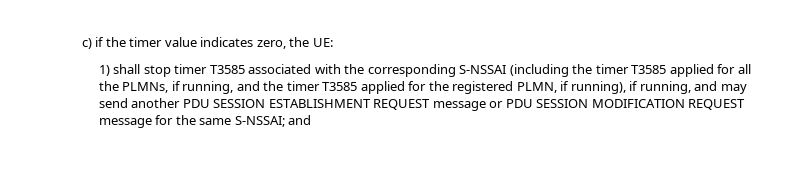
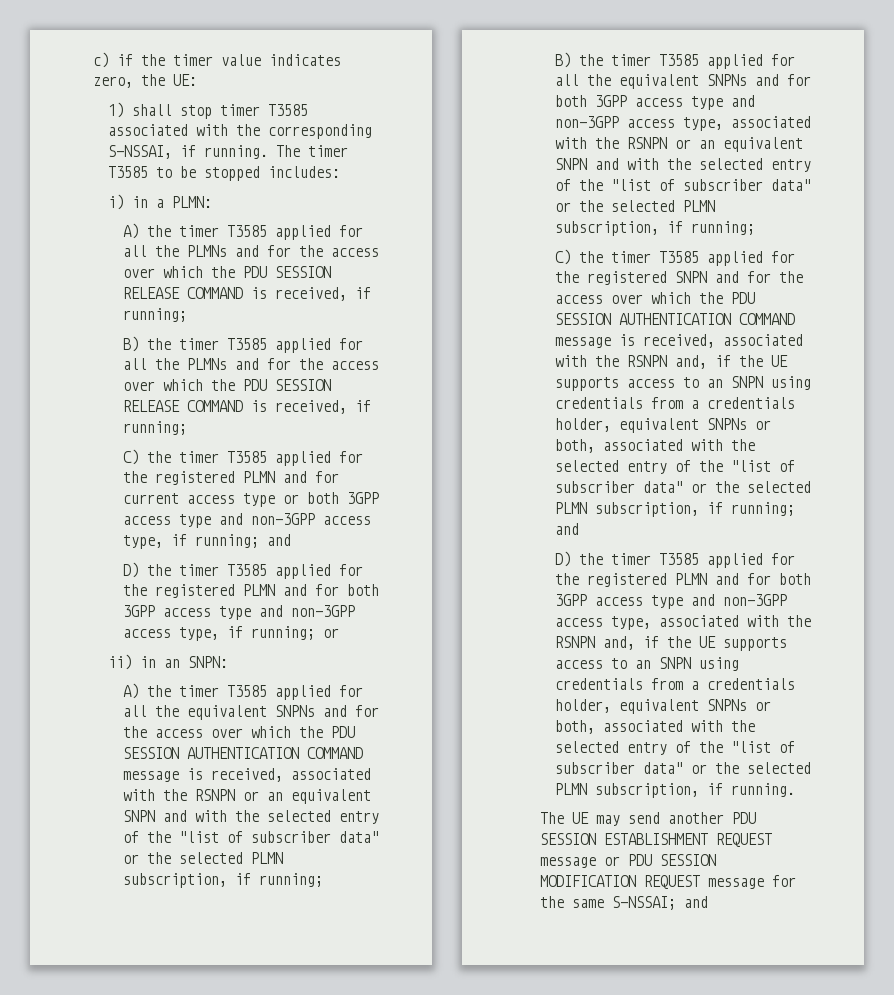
[459,64,751,77] [98,81,718,94] S-NSSAI (including the timer T3585 applied for all the PLMNs, if running, and the timer T3585 applied for the registered PLMN, if running), if running, and -> [107,145,348,159] [107,166,340,181] [107,194,212,210] [122,223,363,240] [122,245,379,257] [122,266,331,278] [122,287,371,301] [122,308,187,322] [122,336,363,353] [122,358,379,370] [122,379,331,391] [122,400,371,414] [122,421,187,435] [122,449,363,466] [122,471,339,485] [122,492,379,507] [122,513,371,528] [122,534,291,549] [122,562,363,579] [122,584,379,598] [122,605,355,620] [122,626,339,641] [107,654,228,670] [122,683,363,700] [122,705,379,720] [122,726,355,738] [122,747,363,759] [122,768,371,782] [122,789,371,804] [122,810,379,824] [122,831,379,843] [122,852,283,864] [122,873,323,888] [554,52,795,69] [554,74,811,89] [554,95,755,110] [554,116,811,131] [554,137,803,152] [554,158,811,172] [554,179,811,191] [554,200,715,212] [554,221,755,236] [554,249,795,266] [554,271,803,285] [554,292,755,304] [554,313,795,325] [554,334,803,348] [554,355,788,369] [554,376,811,391] [554,397,795,409] [554,418,771,433] [554,439,755,453] [554,460,795,474] [554,481,811,493] [554,502,795,517] [554,523,579,535] [554,551,795,568] [554,573,811,587] [554,594,787,609] [554,615,811,630] [554,636,787,651] [554,657,739,671] [554,678,795,690] [554,699,771,714] [554,720,755,734] [554,741,795,755] [554,762,811,774] [554,783,795,798] [539,812,589,824] S-NSSAI, if running. The timer T3585 to be stopped includes: // i) in a PLMN: // A) the timer T3585 applied for all the PLMNs and for the access over which the PDU SESSION RELEASE COMMAND is received, if running; // B) the timer T3585 applied for all the PLMNs and for the access over which the PDU SESSION RELEASE COMMAND is received, if running; // C) the timer T3585 applied for the registered PLMN and for current access type or both 3GPP access type and non-3GPP access type, if running; and // D) the timer T3585 applied for the registered PLMN and for both 3GPP access type and non-3GPP access type, if running; or // ii) in an SNPN: // A) the timer T3585 applied for all the equivalent SNPNs and for the access over which the PDU SESSION AUTHENTICATION COMMAND message is received, associated with the RSNPN or an equivalent SNPN and with the selected entry of the "list of subscriber data" or the selected PLMN subscription, if running; // B) the timer T3585 applied for all the equivalent SNPNs and for both 3GPP access type and non-3GPP access type, associated with the RSNPN or an equivalent SNPN and with the selected entry of the "list of subscriber data" or the selected PLMN subscription, if running; // C) the timer T3585 applied for the registered SNPN and for the access over which the PDU SESSION AUTHENTICATION COMMAND message is received, associated with the RSNPN and, if the UE supports access to an SNPN using credentials from a credentials holder, equivalent SNPNs or both, associated with the selected entry of the "list of subscriber data" or the selected PLMN subscription, if running; and // D) the timer T3585 applied for the registered PLMN and for both 3GPP access type and non-3GPP access type, associated with the RSNPN and, if the UE supports access to an SNPN using credentials from a credentials holder, equivalent SNPNs or both, associated with the selected entry of the "list of subscriber data" or the selected PLMN subscription, if running. // The UE

